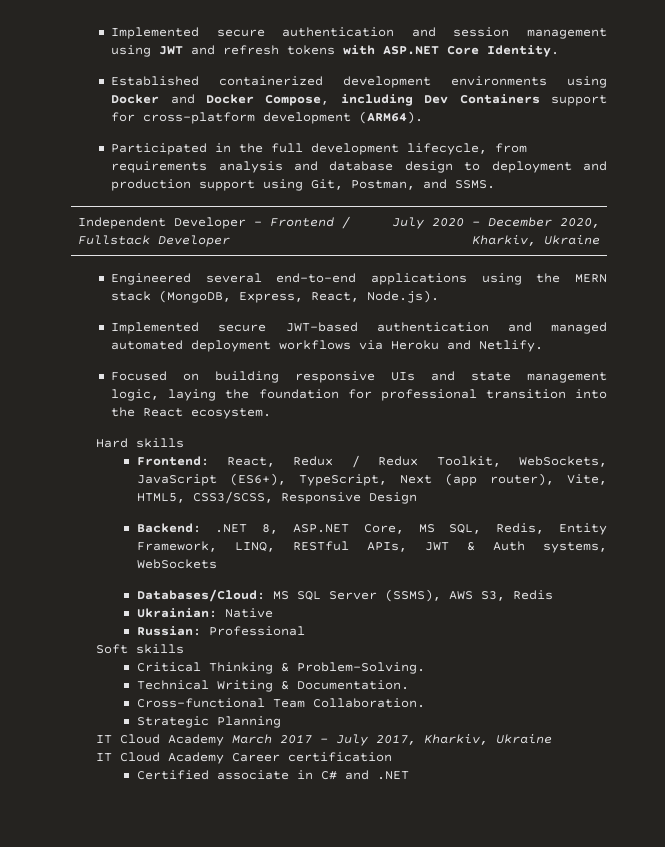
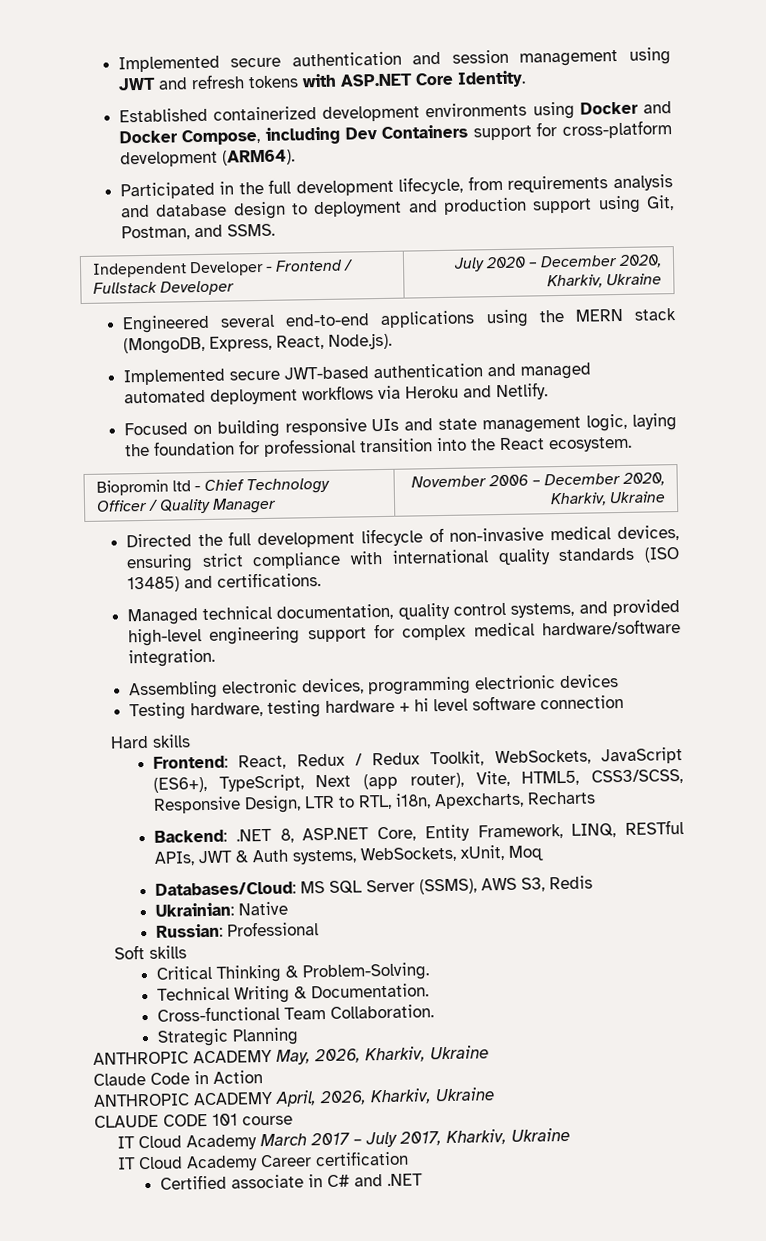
(272, 413) none -> [95,477,331,496] [95,497,278,514] [410,472,666,488] [550,491,667,507] [125,525,679,549] [125,547,680,573] [126,572,321,593] [126,599,680,626] [127,619,681,647] [127,648,215,668] [127,674,619,700] [128,694,624,721] // Biopromin ltd - Chief Technology Officer / Quality Manager | November 2006 – December 2020, Kharkiv, Ukraine // Directed the full development lifecycle of non-invasive medical devices, ensuring strict compliance with international quality standards (ISO 13485) and certifications. // Managed technical documentation, quality control systems, and provided high-level engineering support for complex medical hardware/software integration. // Assembling electronic devices, programming electrionic devices // Testing hardware, testing hardware + hi level software connection
[368,492,417,504] Design -> [244,791,597,814] Design, LTR to RTL, i18n, Apexcharts, Recharts
[418,523,545,534] MS SQL, Redis, -> (417, 834) none
[136,559,217,569] WebSockets -> [360,844,545,863] WebSockets, xUnit, Moq
(281, 722) none -> [93,1045,489,1065] [93,1070,263,1086] [93,1087,495,1107] [94,1113,293,1128] // ANTHROPIC ACADEMY May, 2026, Kharkiv, Ukraine // Claude Code in Action // ANTHROPIC ACADEMY April, 2026, Kharkiv, Ukraine // CLAUDE CODE 101 course

